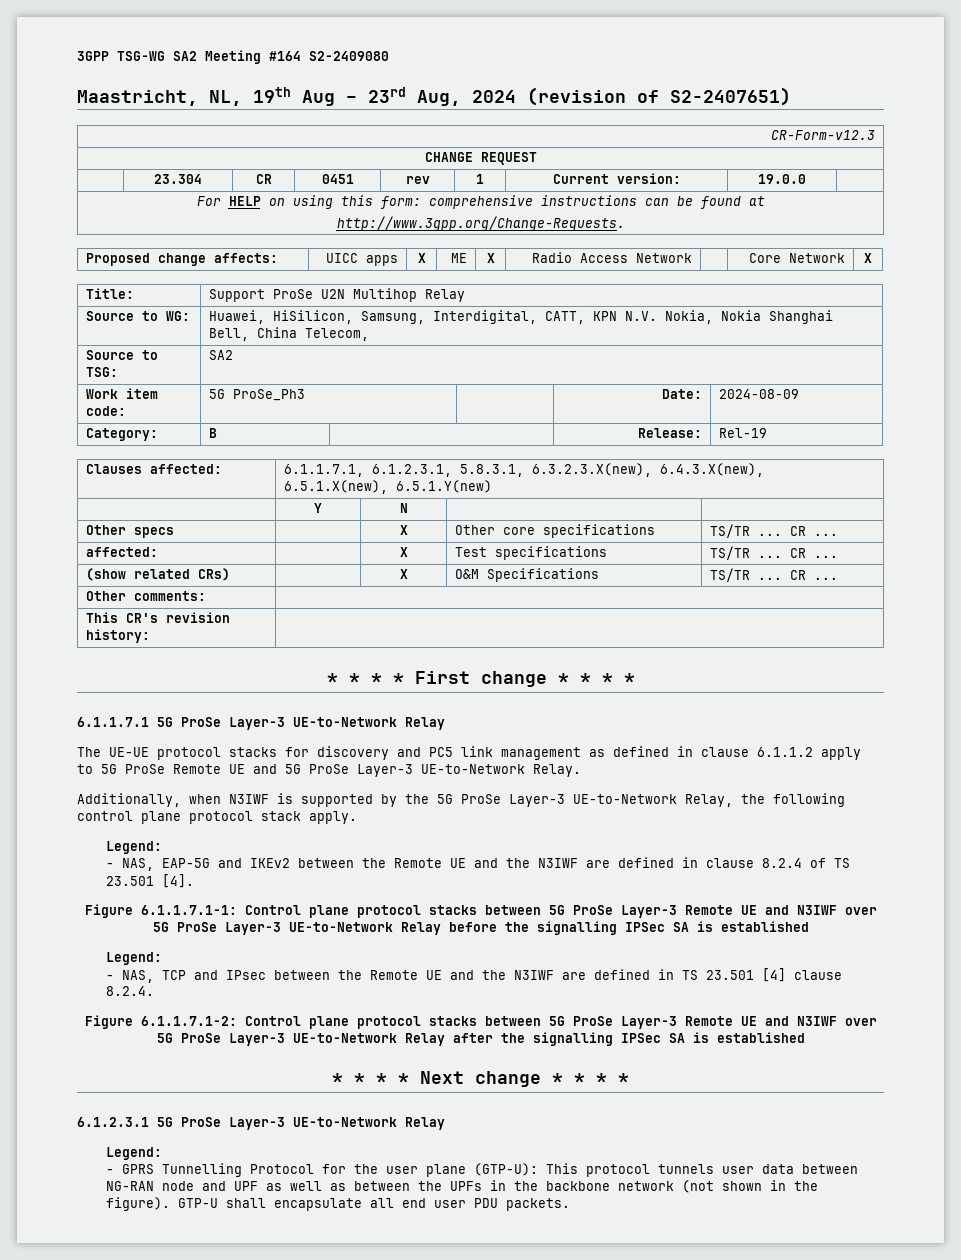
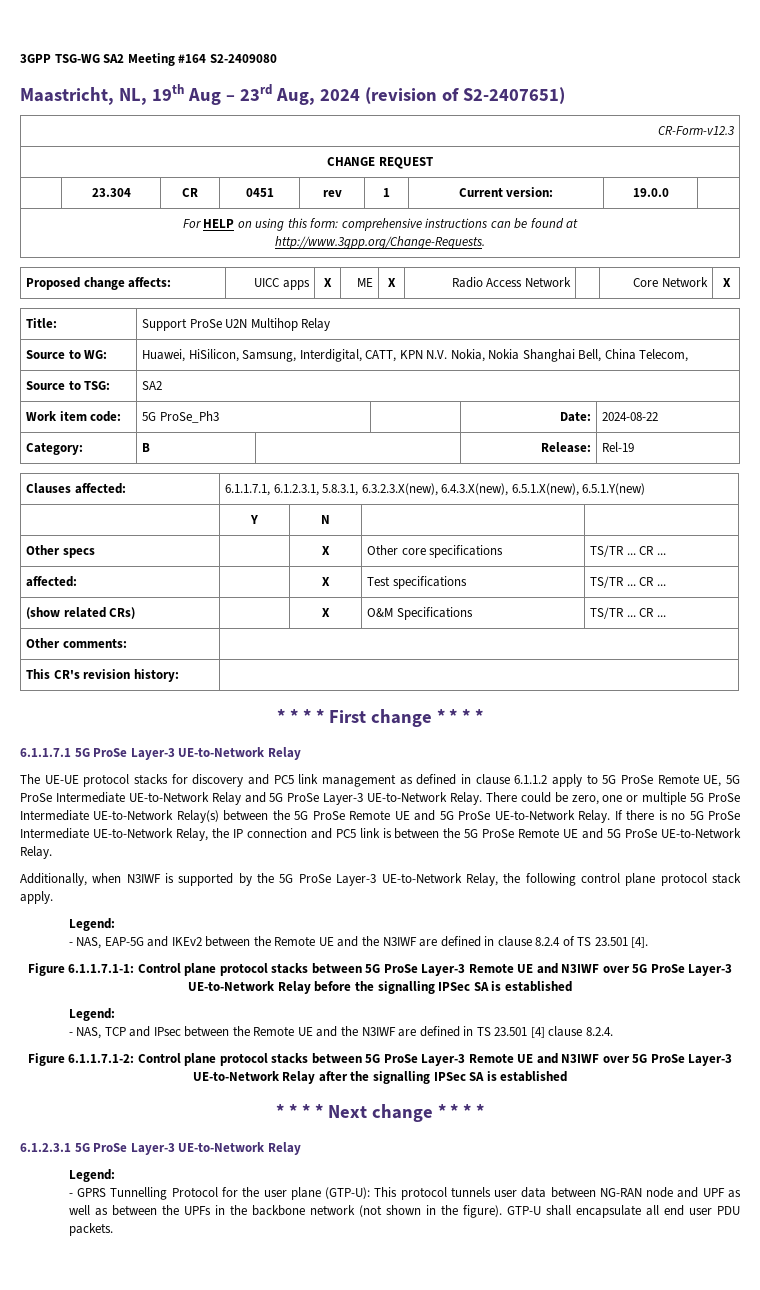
[718,389,799,399] 2024-08-09 -> [602,412,659,421] 2024-08-22
[229,764,413,777] UE and 5G ProSe Layer-3 -> [703,775,740,787] [20,792,741,805] [20,810,741,823] [20,828,658,841] UE, 5G ProSe Intermediate UE-to-Network Relay and 5G ProSe Layer-3 UE-to-Network Relay. There could be zero, one or multiple 5G ProSe Intermediate UE-to-Network Relay(s) between the 5G ProSe Remote UE and 5G ProSe UE-to-Network Relay. If there is no 5G ProSe Intermediate UE-to-Network Relay, the IP connection and PC5 link is between the 5G ProSe Remote UE and 5G ProSe

